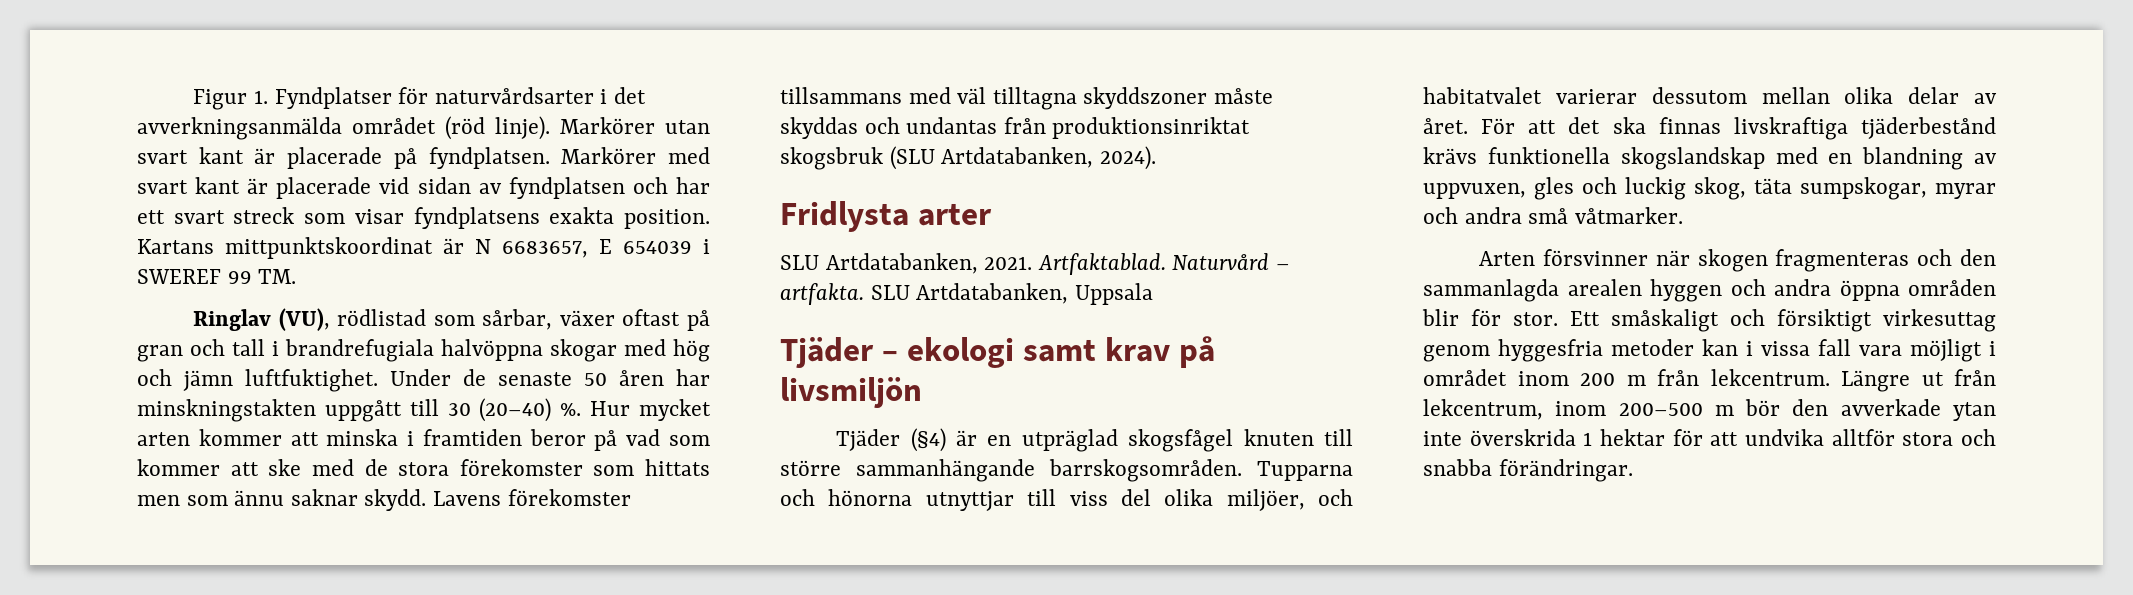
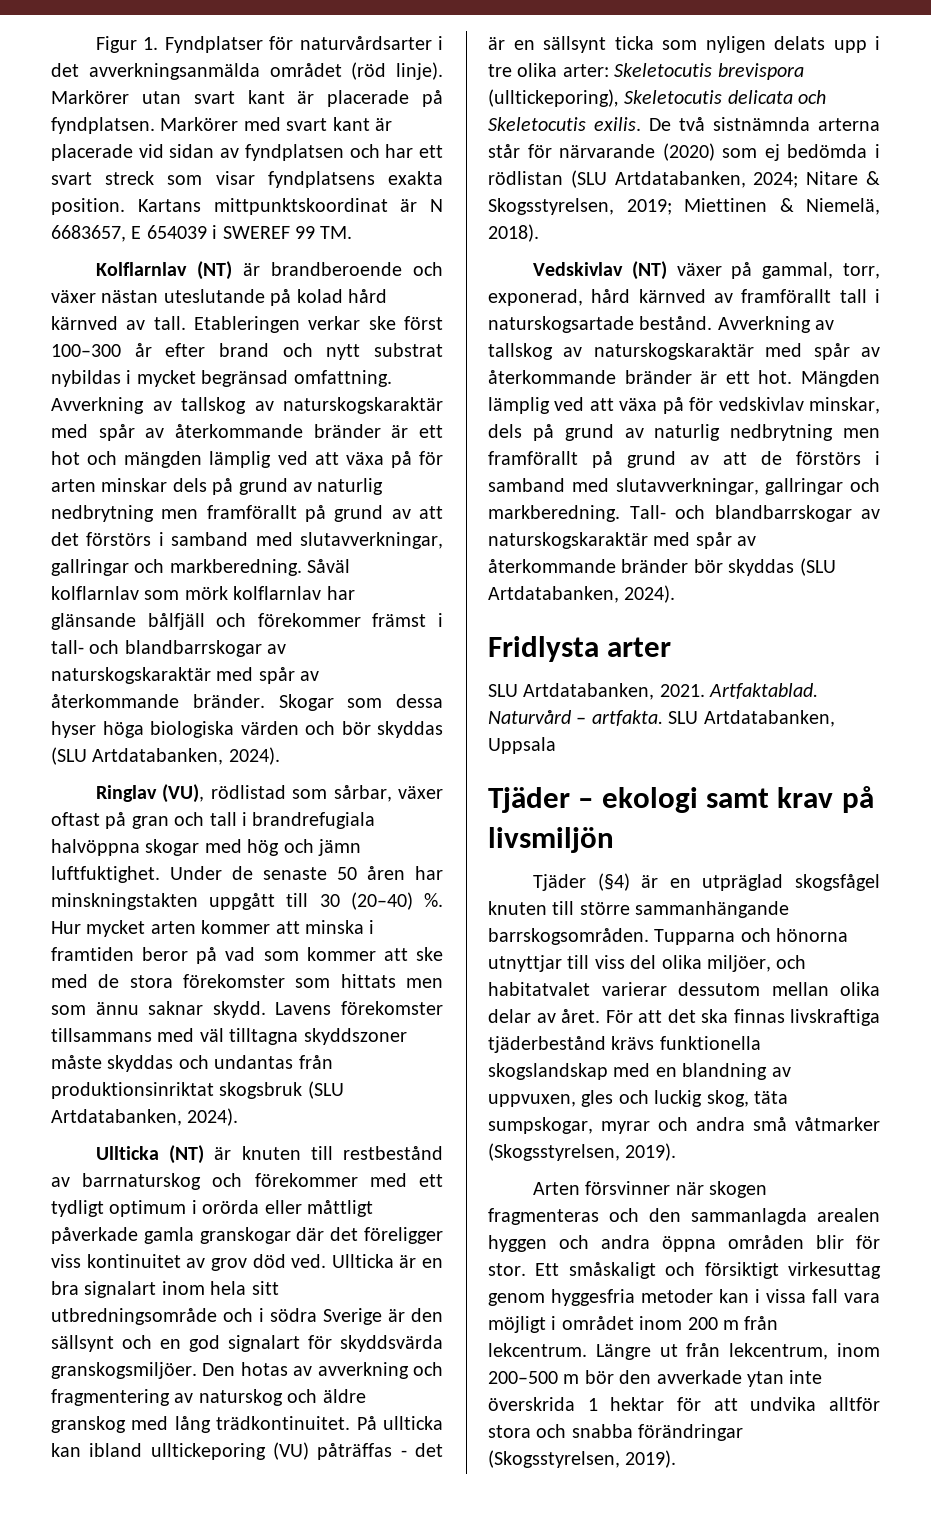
(297, 276) none -> [96,261,443,280] [51,289,387,306] [51,316,443,333] [51,343,444,360] [51,370,392,387] [51,397,443,414] [51,424,444,441] [51,451,443,468] [51,478,384,495] [51,505,443,522] [51,532,443,549] [51,559,351,576] [51,586,355,600] [51,613,443,630] [51,640,287,657] [51,667,320,684] [51,694,443,711] [51,721,443,738] [51,747,280,765] // Kolflarnlav (NT) är brandberoende och växer nästan uteslutande på kolad hård kärnved av tall. Etableringen verkar ske först 100–300 år efter brand och nytt substrat nybildas i mycket begränsad omfattning. Avverkning av tallskog av naturskogskaraktär med spår av återkommande bränder är ett hot och mängden lämplig ved att växa på för arten minskar dels på grund av naturlig nedbrytning men framförallt på grund av att det förstörs i samband med slutavverkningar, gallringar och markberedning. Såväl kolflarnlav som mörk kolflarnlav har glänsande bålfjäll och förekommer främst i tall- och blandbarrskogar av naturskogskaraktär med spår av återkommande bränder. Skogar som dessa hyser höga biologiska värden och bör skyddas (SLU Artdatabanken, 2024).
(1156, 158) none -> [96,1145,443,1164] [51,1173,443,1190] [51,1200,373,1217] [51,1227,444,1244] [51,1254,443,1271] [51,1281,279,1298] [51,1308,443,1325] [51,1335,443,1352] [51,1362,443,1379] [51,1389,366,1406] [51,1416,443,1433] [51,1442,443,1460] [488,36,880,53] [488,63,804,80] [488,89,827,107] [488,117,880,131] [488,143,880,161] [488,170,880,188] [488,198,880,215] [488,224,539,242] [533,261,880,280] [488,289,880,306] [488,316,835,333] [488,343,880,360] [488,370,880,387] [488,397,880,414] [488,424,880,441] [488,451,880,468] [488,478,880,495] [488,505,880,522] [488,532,757,549] [488,558,836,576] [488,585,676,603] // Ullticka (NT) är knuten till restbestånd av barrnaturskog och förekommer med ett tydligt optimum i orörda eller måttligt påverkade gamla granskogar där det föreligger viss kontinuitet av grov död ved. Ullticka är en bra signalart inom hela sitt utbredningsområde och i södra Sverige är den sällsynt och en god signalart för skyddsvärda granskogsmiljöer. Den hotas av avverkning och fragmentering av naturskog och äldre granskog med lång trädkontinuitet. På ullticka kan ibland ulltickeporing (VU) påträffas - det är en sällsynt ticka som nyligen delats upp i tre olika arter: Skeletocutis brevispora (ulltickeporing), Skeletocutis delicata och Skeletocutis exilis. De två sistnämnda arterna står för närvarande (2020) som ej bedömda i rödlistan (SLU Artdatabanken, 2024; Nitare & Skogsstyrelsen, 2019; Miettinen & Niemelä, 2018). // Vedskivlav (NT) växer på gammal, torr, exponerad, hård kärnved av framförallt tall i naturskogsartade bestånd. Avverkning av tallskog av naturskogskaraktär med spår av återkommande bränder är ett hot. Mängden lämplig ved att växa på för vedskivlav minskar, dels på grund av naturlig nedbrytning men framförallt på grund av att de förstörs i samband med slutavverkningar, gallringar och markberedning. Tall- och blandbarrskogar av naturskogskaraktär med spår av återkommande bränder bör skyddas (SLU Artdatabanken, 2024).
[1574,207,1683,224] våtmarker. -> [795,1117,880,1131] [488,1143,677,1161] våtmarker (Skogsstyrelsen, 2019).
[1498,459,1633,482] förändringar. -> [638,1424,744,1441] [488,1450,677,1468] förändringar (Skogsstyrelsen, 2019).

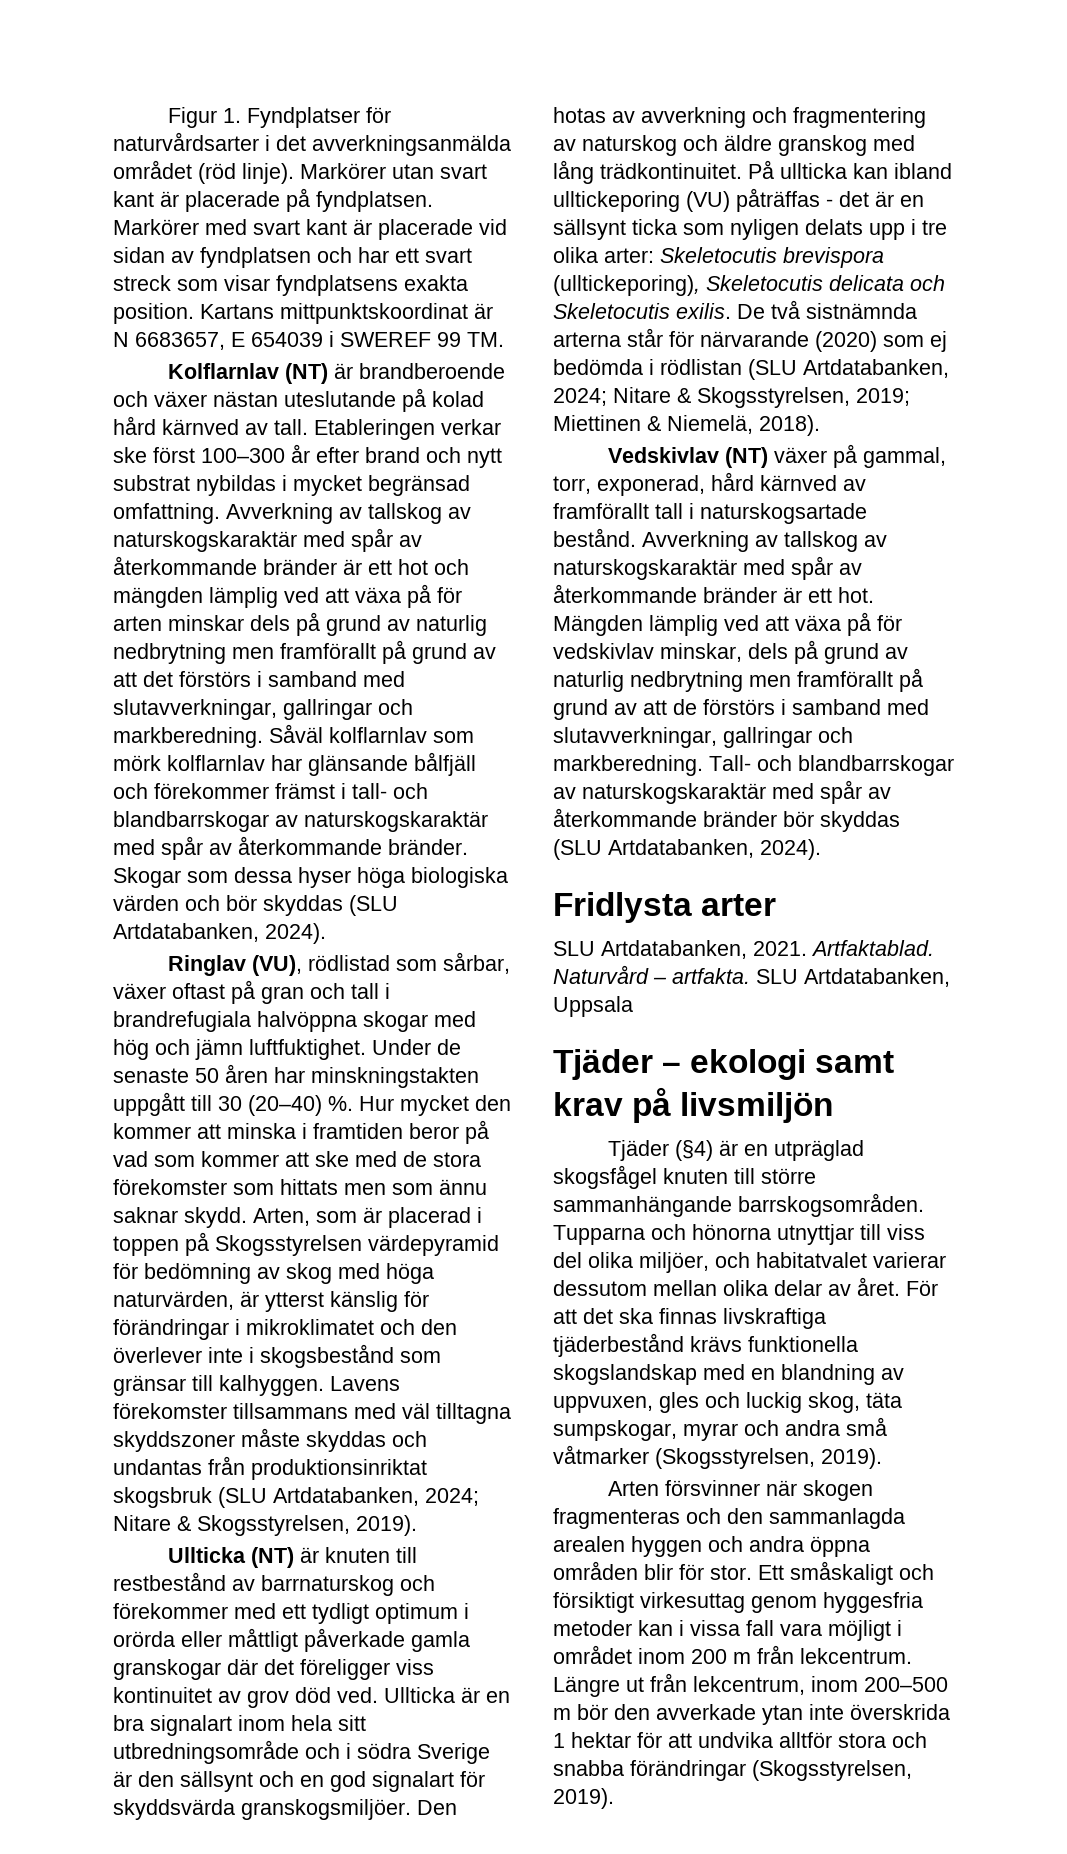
[150,921,196,934] arten -> [475,1095,511,1111] den
(266, 1009) none -> [253,1207,482,1228] [113,1232,499,1256] [113,1263,434,1284] [113,1291,429,1312] [113,1319,457,1340] [113,1344,441,1368] [113,1375,324,1396] Arten, som är placerad i toppen på Skogsstyrelsen värdepyramid för bedömning av skog med höga naturvärden, är ytterst känslig för förändringar i mikroklimatet och den överlever inte i skogsbestånd som gränsar till kalhyggen.
[187,1108,239,1126] 2024). -> [425,1488,479,1506] [113,1515,417,1536] 2024; Nitare & Skogsstyrelsen, 2019).

